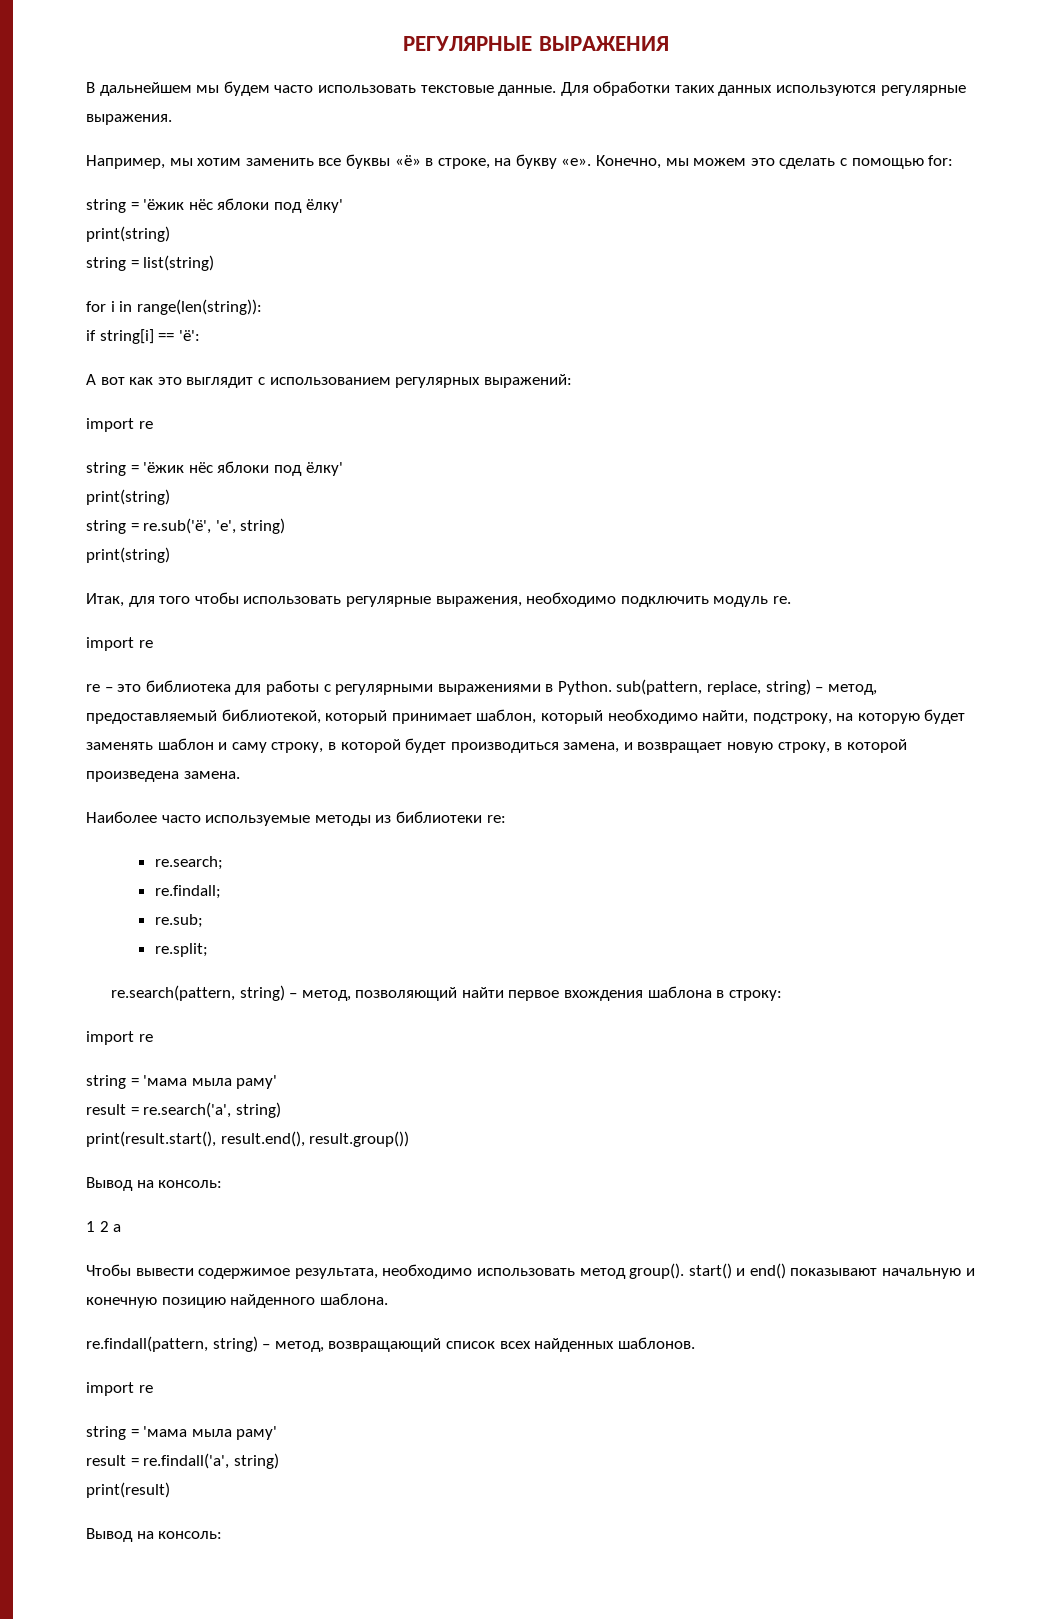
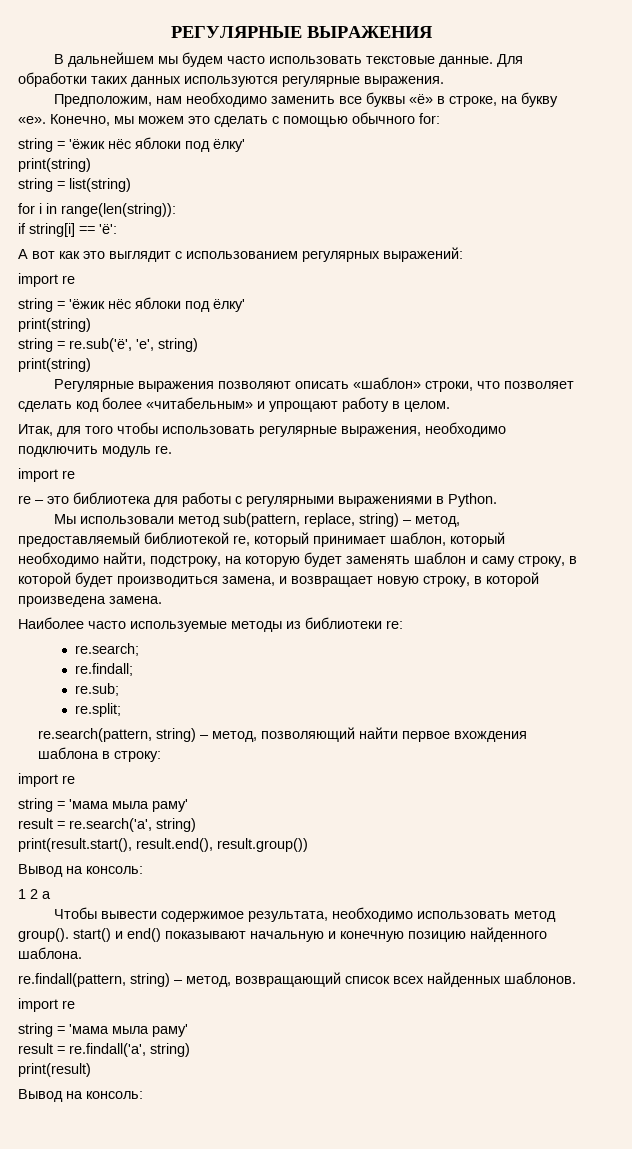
[86,155,242,169] Например, мы хотим -> [53,92,267,107] Предположим, нам необходимо
(924, 163) none -> [352,112,415,124] обычного
(170, 555) none -> [53,377,574,392] [18,397,450,412] // Регулярные выражения позволяют описать «шаблон» строки, что позволяет сделать код более «читабельным» и упрощают работу в целом.
(612, 688) none -> [53,514,220,527] // Мы использовали метод
[221,709,321,724] библиотекой, -> [144,532,250,546] библиотекой re,

